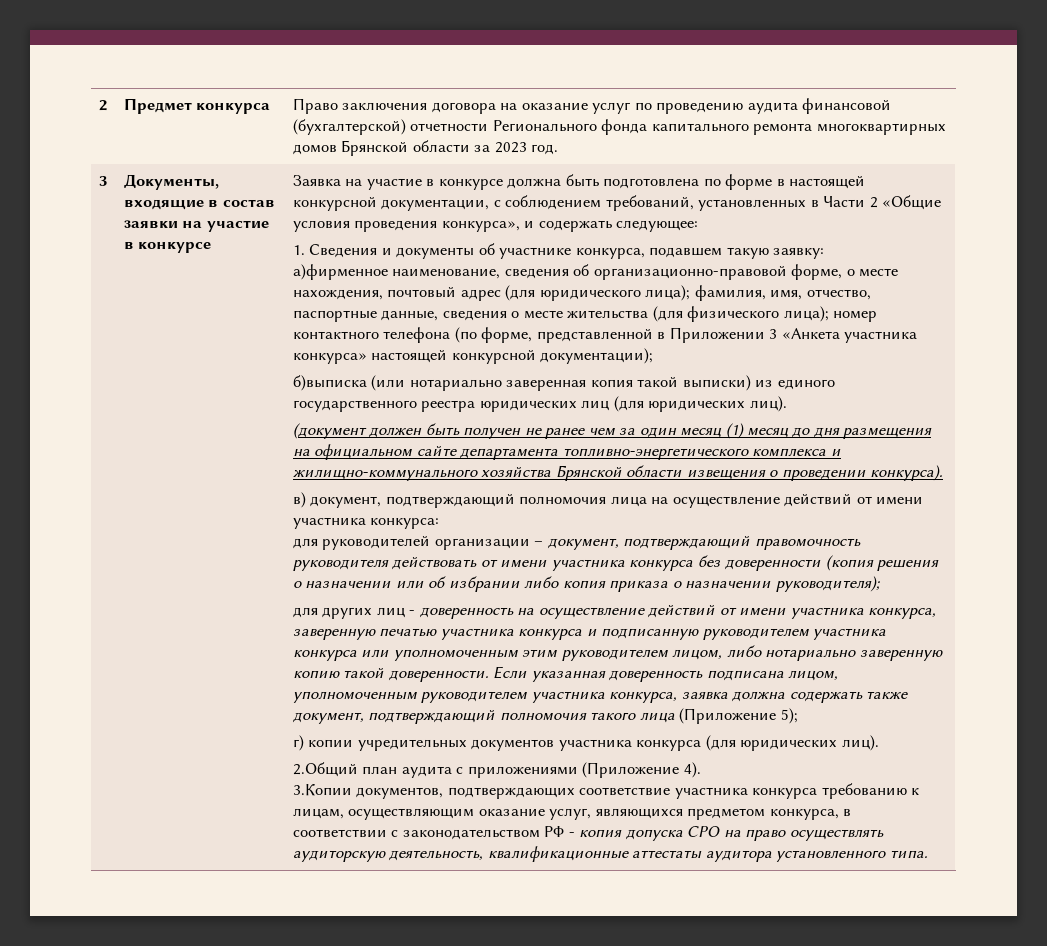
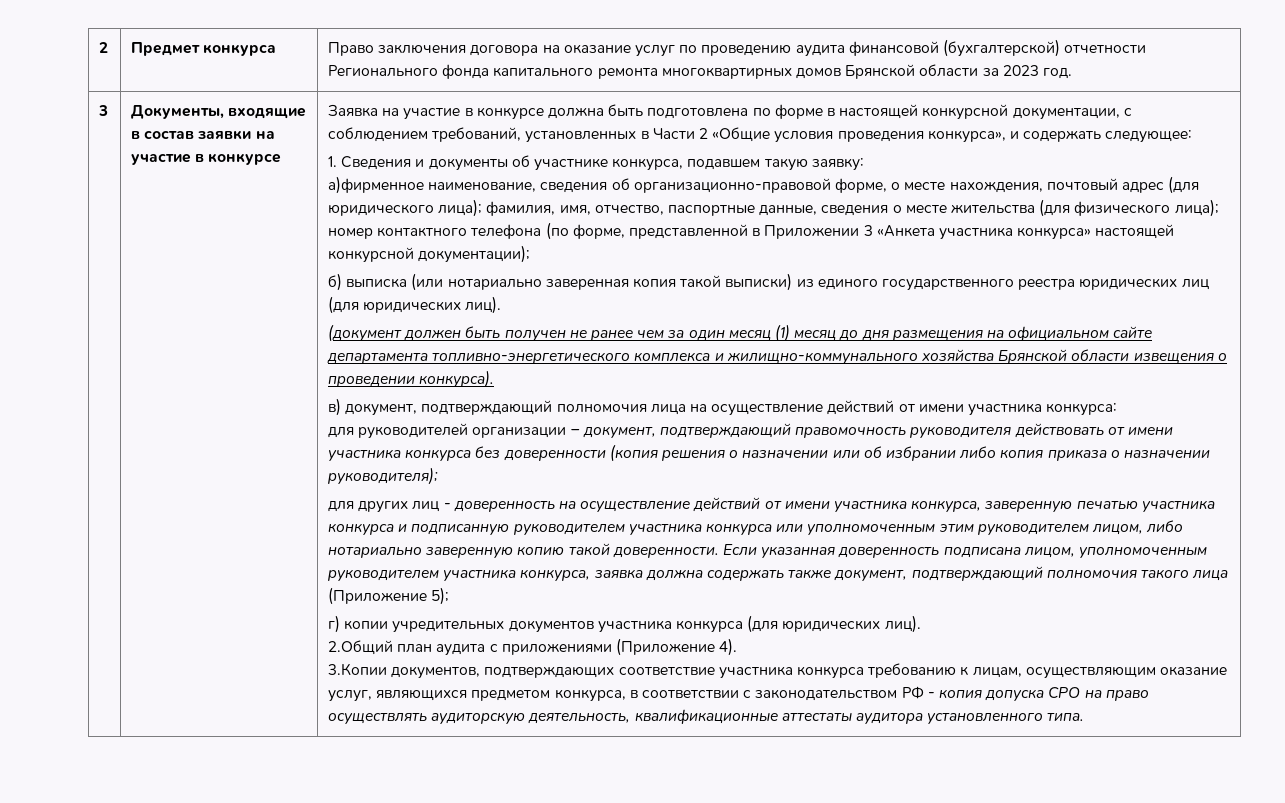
[292,375,367,391] б)выписка -> [328,273,408,291] б) выписка

